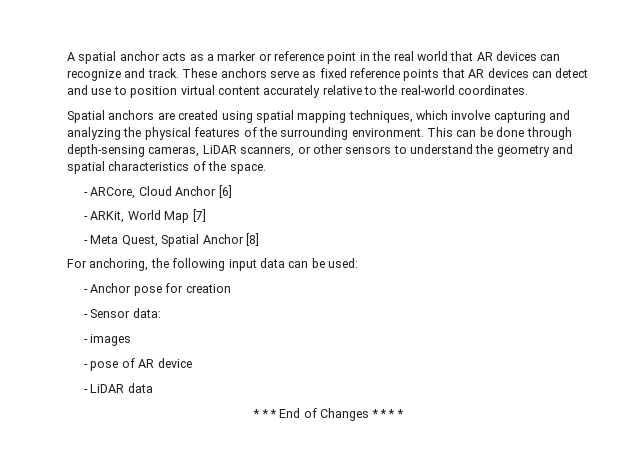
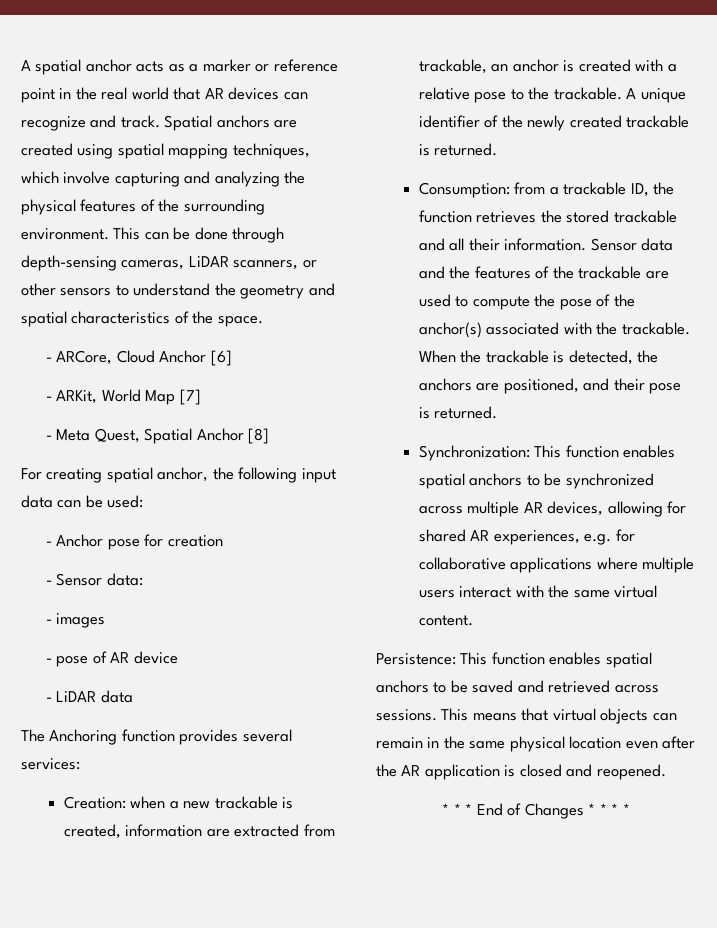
[182,68,589,81] [67,85,529,98] These anchors serve as fixed reference points that AR devices can detect and use to position virtual content accurately relative to the real-world coordinates. // -> (160, 121) none
[89,258,149,271] anchoring, -> [46,467,209,483] creating spatial anchor,
(153, 388) none -> [21,729,292,745] [21,758,80,770] [63,796,294,809] [63,824,335,839] [418,59,677,74] [418,87,686,103] [418,115,690,131] [418,143,498,156] [418,182,675,198] [418,210,677,223] [418,238,674,251] [418,266,669,279] [418,294,635,310] [418,322,690,338] [418,350,659,365] [418,378,682,394] [418,406,498,419] [418,445,676,461] [418,473,654,489] [418,501,687,517] [418,529,635,545] [418,557,695,573] [418,585,658,598] [418,615,473,626] [376,652,652,668] [376,680,659,693] [376,708,677,724] [376,736,696,752] [376,764,666,780] // The Anchoring function provides several services: // Creation: when a new trackable is created, information are extracted from trackable, an anchor is created with a relative pose to the trackable. A unique identifier of the newly created trackable is returned. // Consumption: from a trackable ID, the function retrieves the stored trackable and all their information. Sensor data and the features of the trackable are used to compute the pose of the anchor(s) associated with the trackable. When the trackable is detected, the anchors are positioned, and their pose is returned. // Synchronization: This function enables spatial anchors to be synchronized across multiple AR devices, allowing for shared AR experiences, e.g. for collaborative applications where multiple users interact with the same virtual content. // Persistence: This function enables spatial anchors to be saved and retrieved across sessions. This means that virtual objects can remain in the same physical location even after the AR application is closed and reopened.

